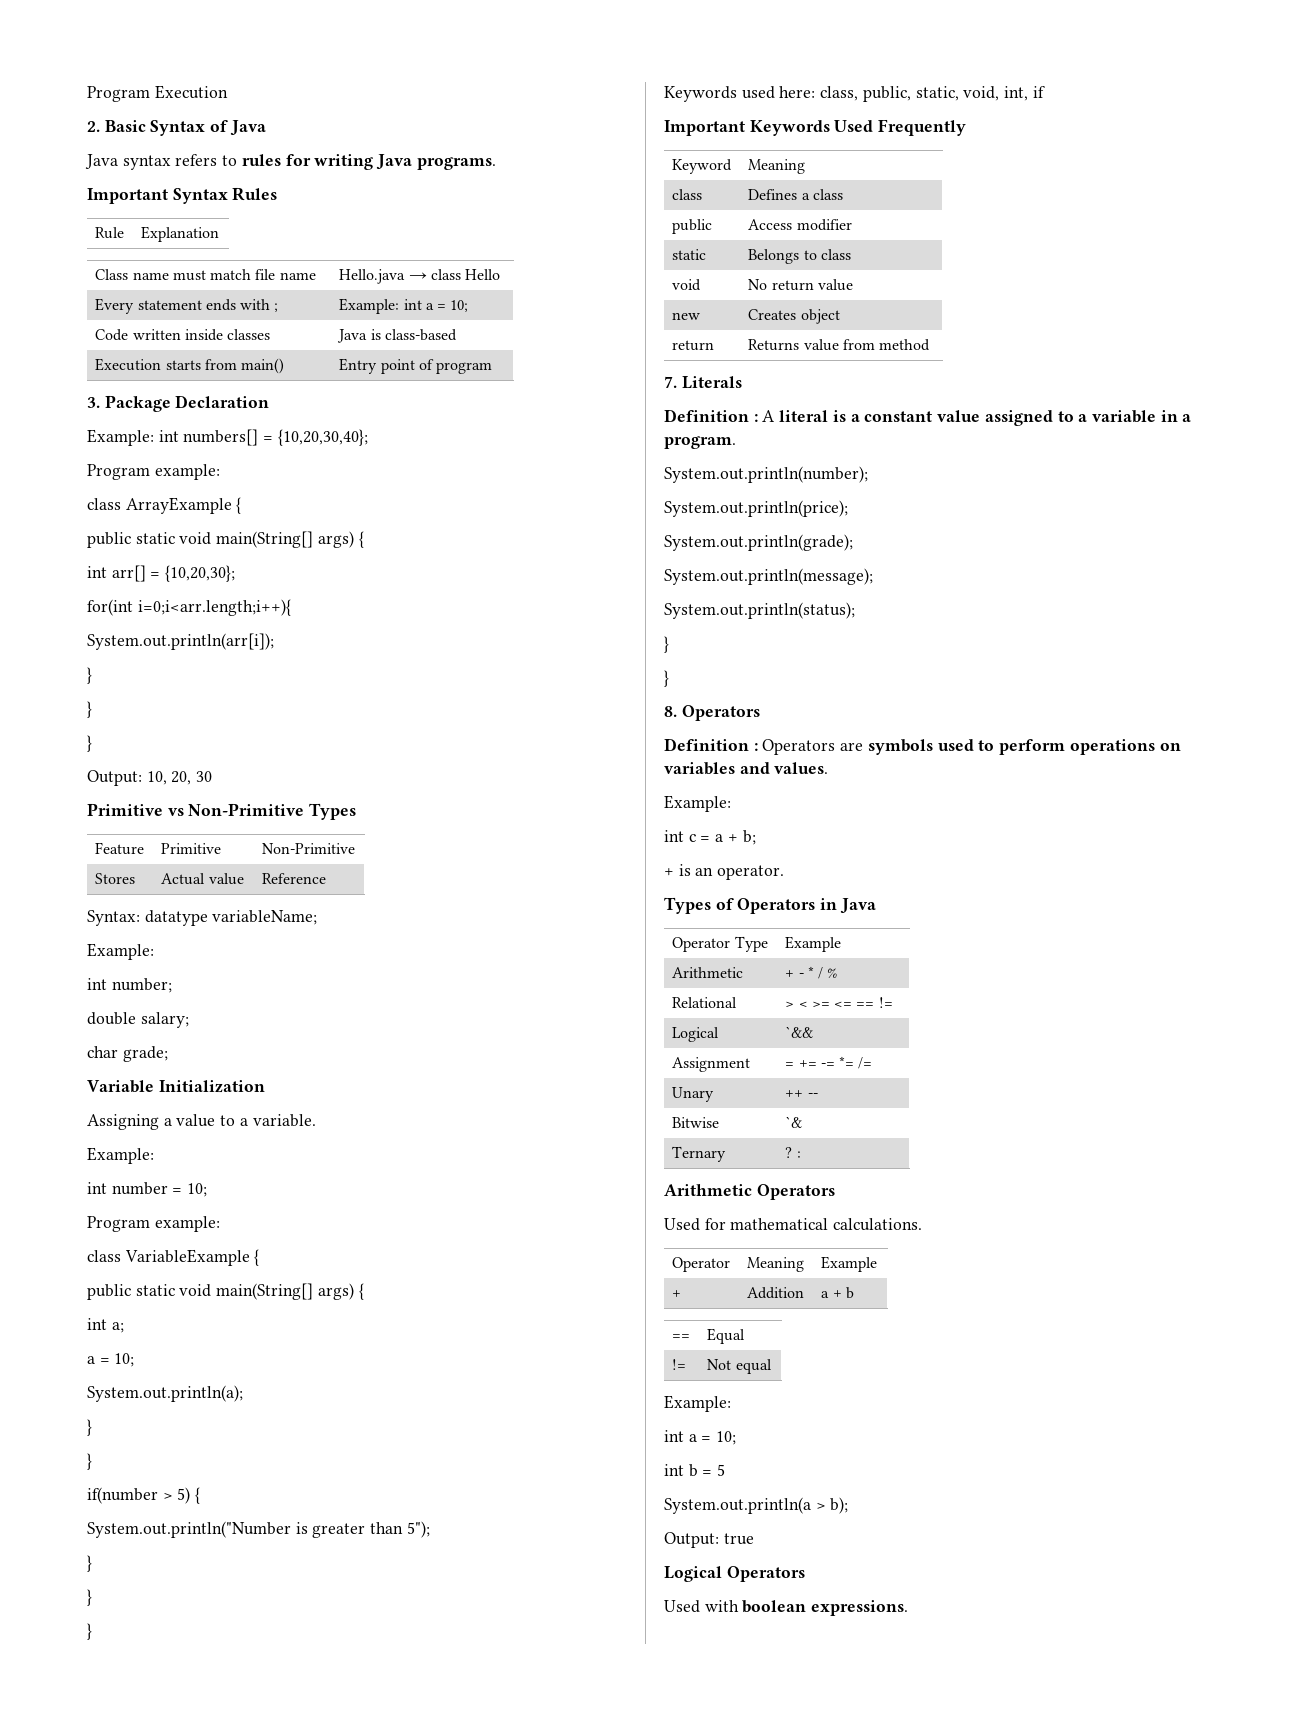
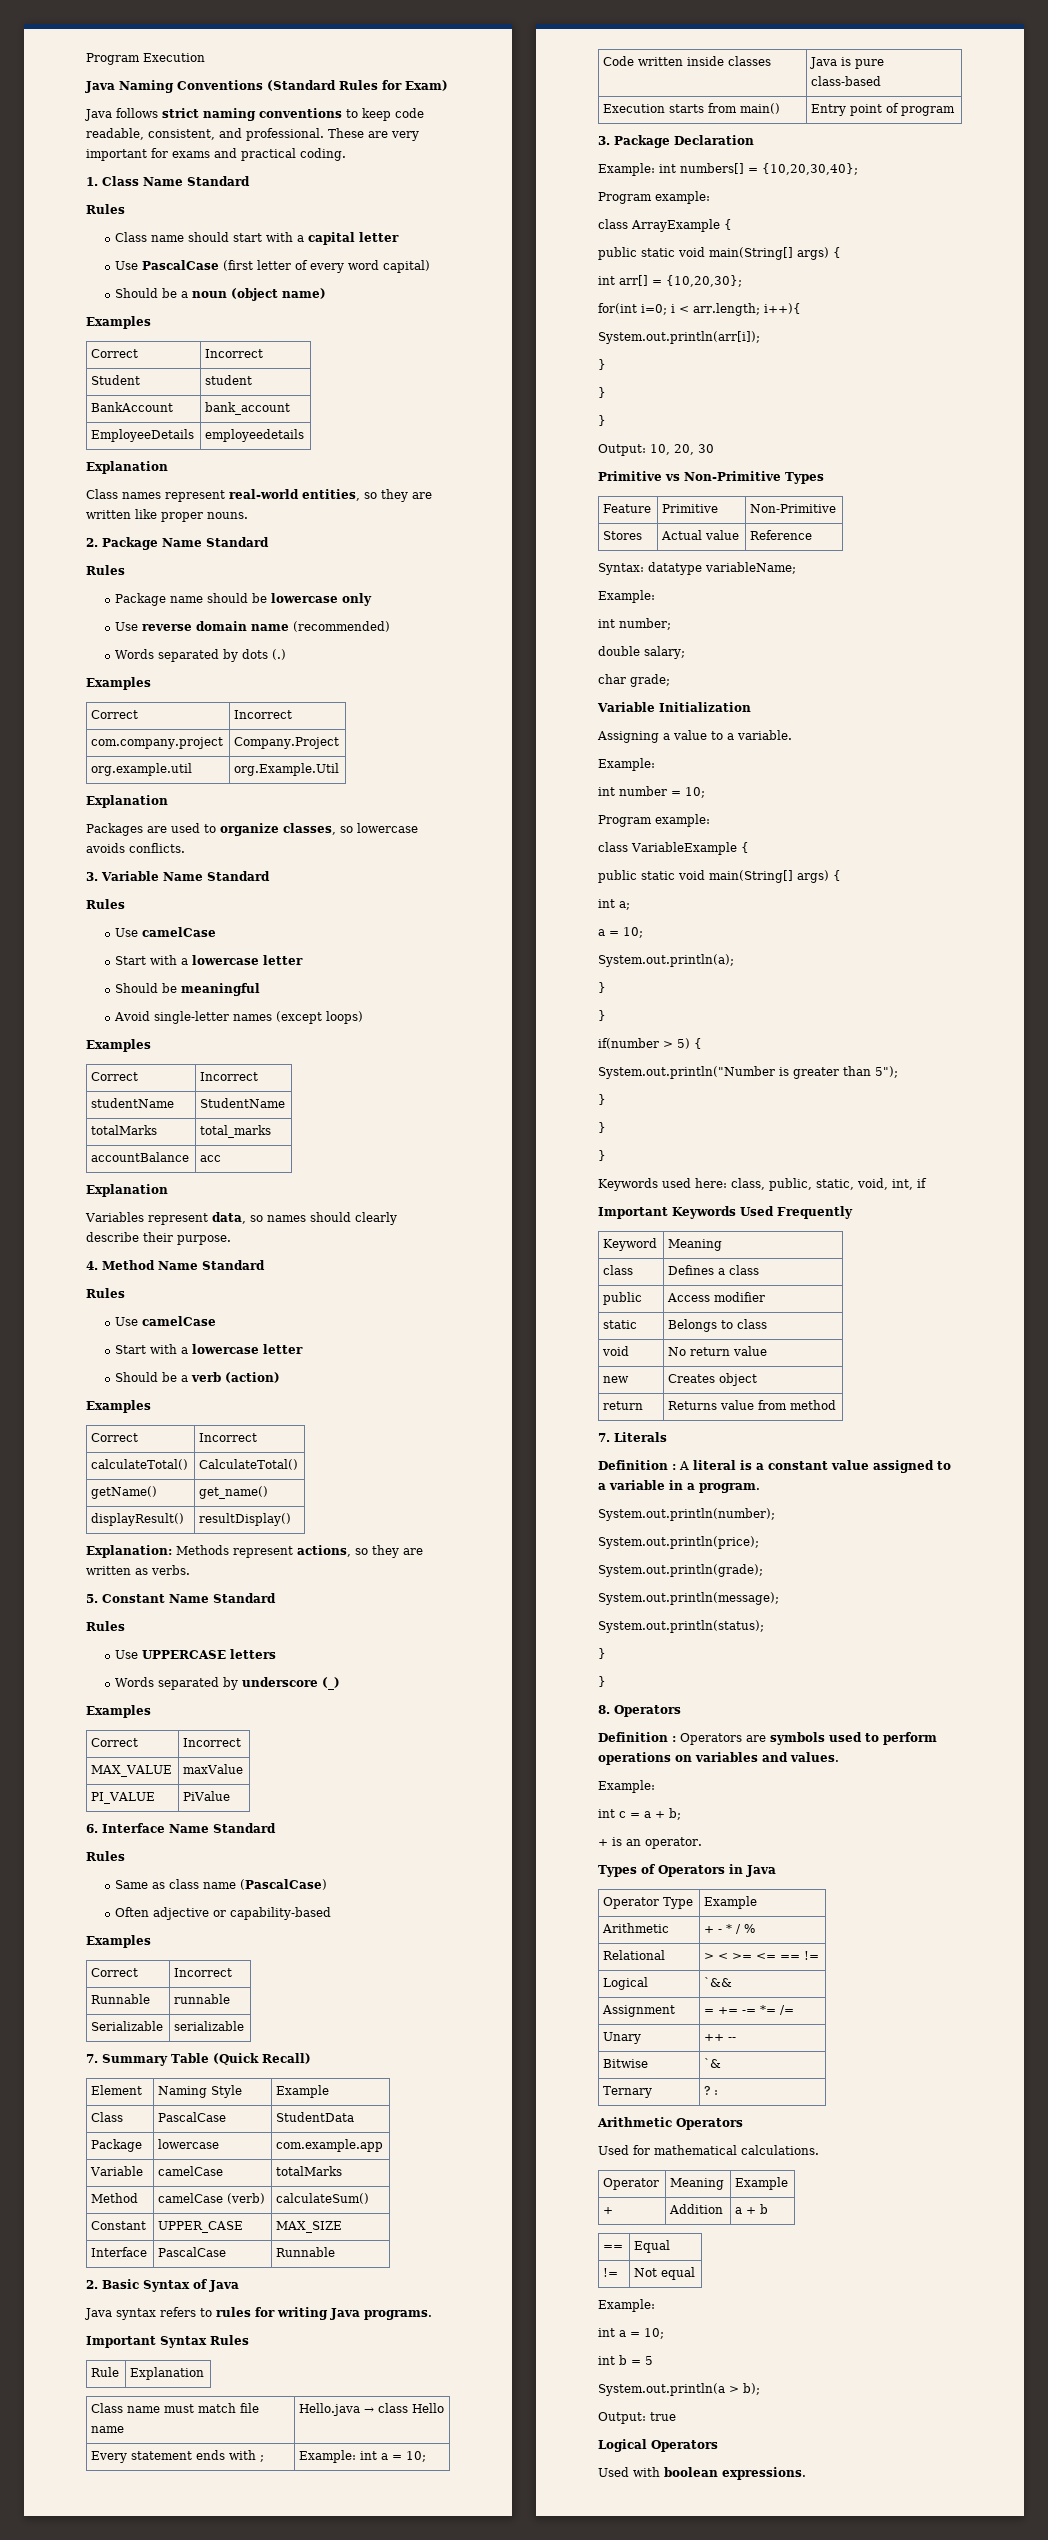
(228, 92) none -> [85,80,448,93] [84,108,424,121] [86,128,419,141] [86,148,346,161] [86,176,250,186] [86,204,125,214] [115,232,400,245] [115,260,431,273] [115,288,327,301] [86,316,151,329] [91,349,139,358] [205,349,264,358] [91,375,141,385] [205,375,253,385] [91,402,174,412] [205,402,291,415] [91,429,195,442] [205,429,305,442] [86,461,168,474] [86,489,432,502] [86,509,248,522] [86,537,269,550] [86,565,125,575] [115,593,373,606] [115,621,391,632] [115,649,287,662] [86,677,151,690] [91,710,139,719] [234,710,293,719] [91,737,224,749] [234,737,340,749] [91,763,193,776] [234,763,340,776] [86,795,168,808] [86,823,418,836] [86,843,185,853] [86,871,270,881] [86,899,125,909] [115,927,217,937] [115,955,304,965] [115,983,261,996] [114,1011,364,1024] [86,1039,151,1052] [91,1072,139,1081] [200,1072,259,1081] [91,1098,175,1108] [200,1098,286,1108] [91,1125,158,1135] [200,1125,272,1138] [91,1152,190,1162] [200,1155,222,1162] [86,1184,168,1197] [85,1212,397,1225] [86,1232,231,1245] [86,1260,265,1270] [86,1288,125,1298] [115,1316,217,1326] [115,1344,304,1354] [115,1372,281,1383] [86,1400,151,1413] [91,1433,139,1442] [199,1433,258,1442] [91,1459,189,1470] [199,1459,299,1470] [91,1486,158,1499] [199,1486,269,1499] [91,1513,185,1526] [199,1513,292,1526] [86,1545,423,1558] [86,1565,190,1575] [86,1593,276,1603] [86,1621,125,1631] [115,1649,277,1659] [115,1677,341,1690] [86,1705,151,1718] [91,1738,139,1747] [183,1738,242,1747] [91,1765,173,1777] [183,1764,244,1774] [91,1792,156,1804] [183,1791,231,1801] [86,1823,276,1833] [86,1851,125,1861] [115,1879,328,1890] [115,1907,332,1920] [86,1935,151,1948] [91,1968,139,1977] [174,1968,233,1977] [91,1994,151,2004] [174,1994,231,2004] [91,2021,164,2031] [174,2021,245,2031] [86,2053,311,2066] [91,2085,143,2095] [158,2085,243,2098] [276,2085,330,2098] [91,2112,124,2122] [158,2112,227,2122] [276,2112,355,2122] [91,2139,143,2152] [158,2139,220,2149] [276,2139,384,2152] [90,2166,144,2176] [158,2166,224,2176] [276,2166,343,2176] [91,2193,139,2203] [158,2193,266,2204] [276,2193,370,2204] [91,2221,147,2230] [158,2221,244,2233] [276,2221,343,2233] [91,2247,148,2257] [158,2247,227,2257] [276,2247,336,2257] // Java Naming Conventions (Standard Rules for Exam) // Java follows strict naming conventions to keep code readable, consistent, and professional. These are very important for exams and practical coding. // 1. Class Name Standard // Rules // Class name should start with a capital letter // Use PascalCase (first letter of every word capital) // Should be a noun (object name) // Examples // Correct | Incorrect // Student | student // BankAccount | bank_account // EmployeeDetails | employeedetails // Explanation // Class names represent real-world entities, so they are written like proper nouns. // 2. Package Name Standard // Rules // Package name should be lowercase only // Use reverse domain name (recommended) // Words separated by dots (.) // Examples // Correct | Incorrect // com.company.project | Company.Project // org.example.util | org.Example.Util // Explanation // Packages are used to organize classes, so lowercase avoids conflicts. // 3. Variable Name Standard // Rules // Use camelCase // Start with a lowercase letter // Should be meaningful // Avoid single-letter names (except loops) // Examples // Correct | Incorrect // studentName | StudentName // totalMarks | total_marks // accountBalance | acc // Explanation // Variables represent data, so names should clearly describe their purpose. // 4. Method Name Standard // Rules // Use camelCase // Start with a lowercase letter // Should be a verb (action) // Examples // Correct | Incorrect // calculateTotal() | CalculateTotal() // getName() | get_name() // displayResult() | resultDisplay() // Explanation: Methods represent actions, so they are written as verbs. // 5. Constant Name Standard // Rules // Use UPPERCASE letters // Words separated by underscore (_) // Examples // Correct | Incorrect // MAX_VALUE | maxValue // PI_VALUE | PiValue // 6. Interface Name Standard // Rules // Same as class name (PascalCase) // Often adjective or capability-based // Examples // Correct | Incorrect // Runnable | runnable // Serializable | serializable // 7. Summary Table (Quick Recall) // Element | Naming Style | Example // Class | PascalCase | StudentData // Package | lowercase | com.example.app // Variable | camelCase | totalMarks // Method | camelCase (verb) | calculateSum() // Constant | UPPER_CASE | MAX_SIZE // Interface | PascalCase | Runnable
(381, 334) none -> [855,59,885,69] pure
[137,599,291,616] i=0;i<arr.length;i++){ -> [641,303,801,316] i=0; i < arr.length; i++){

